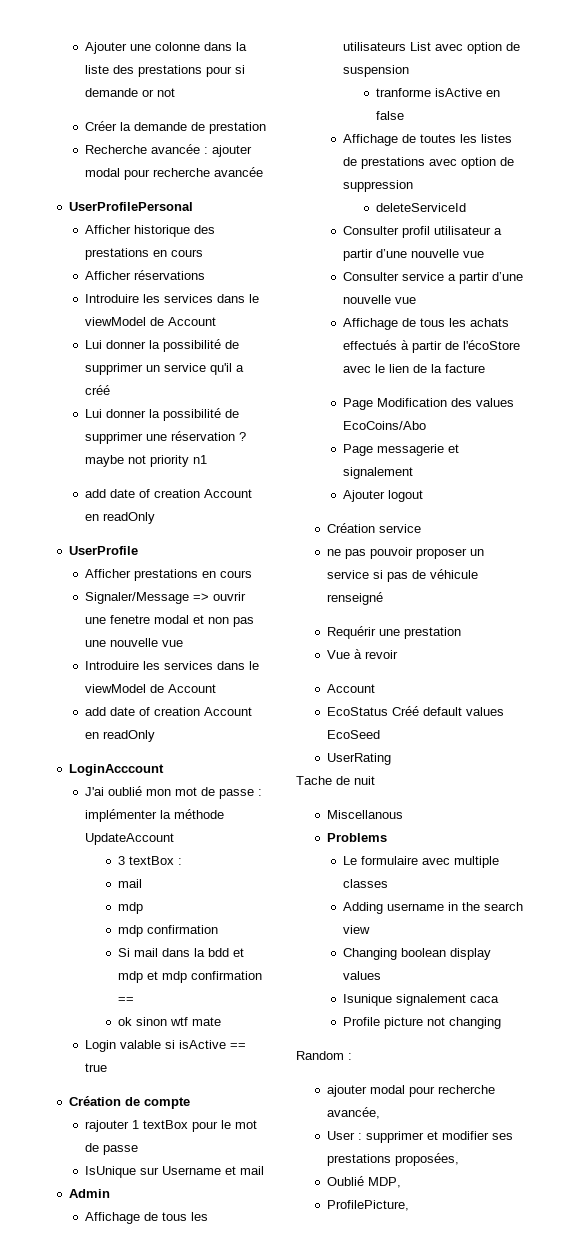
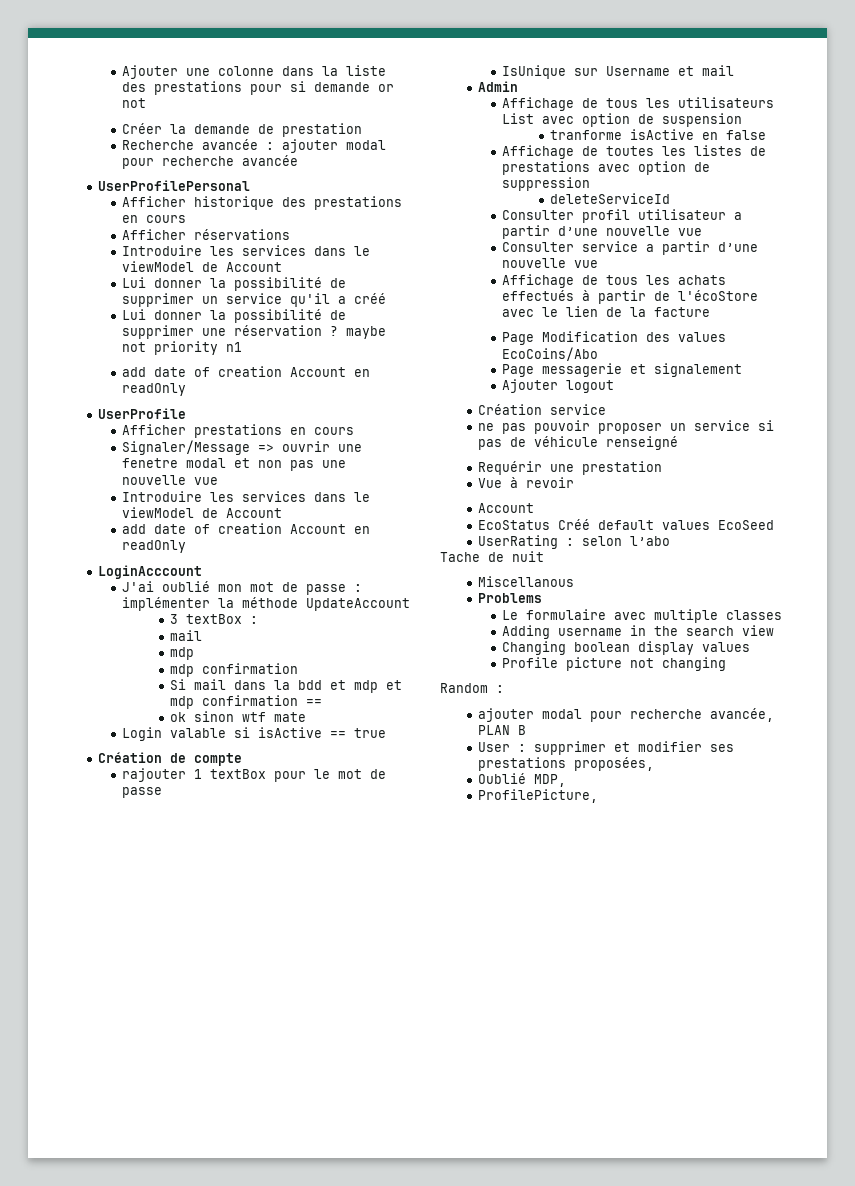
(391, 759) none -> [566,536,671,546] : selon l’abo
[342,994,499,1006] // Isunique signalement caca -> (751, 647) none
(380, 1113) none -> [478,725,527,735] PLAN B

